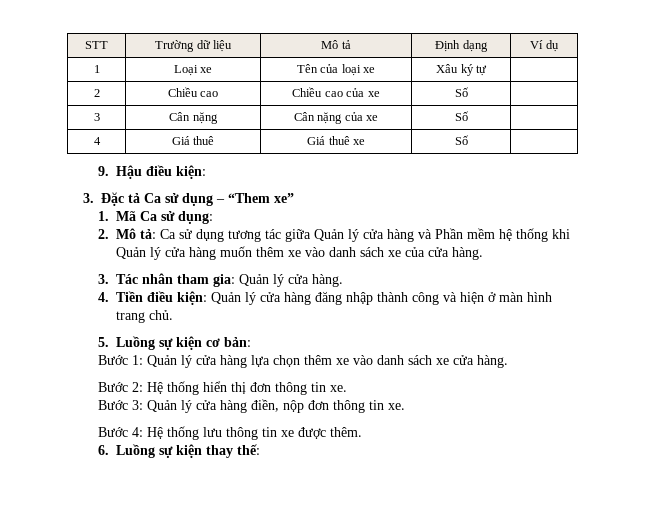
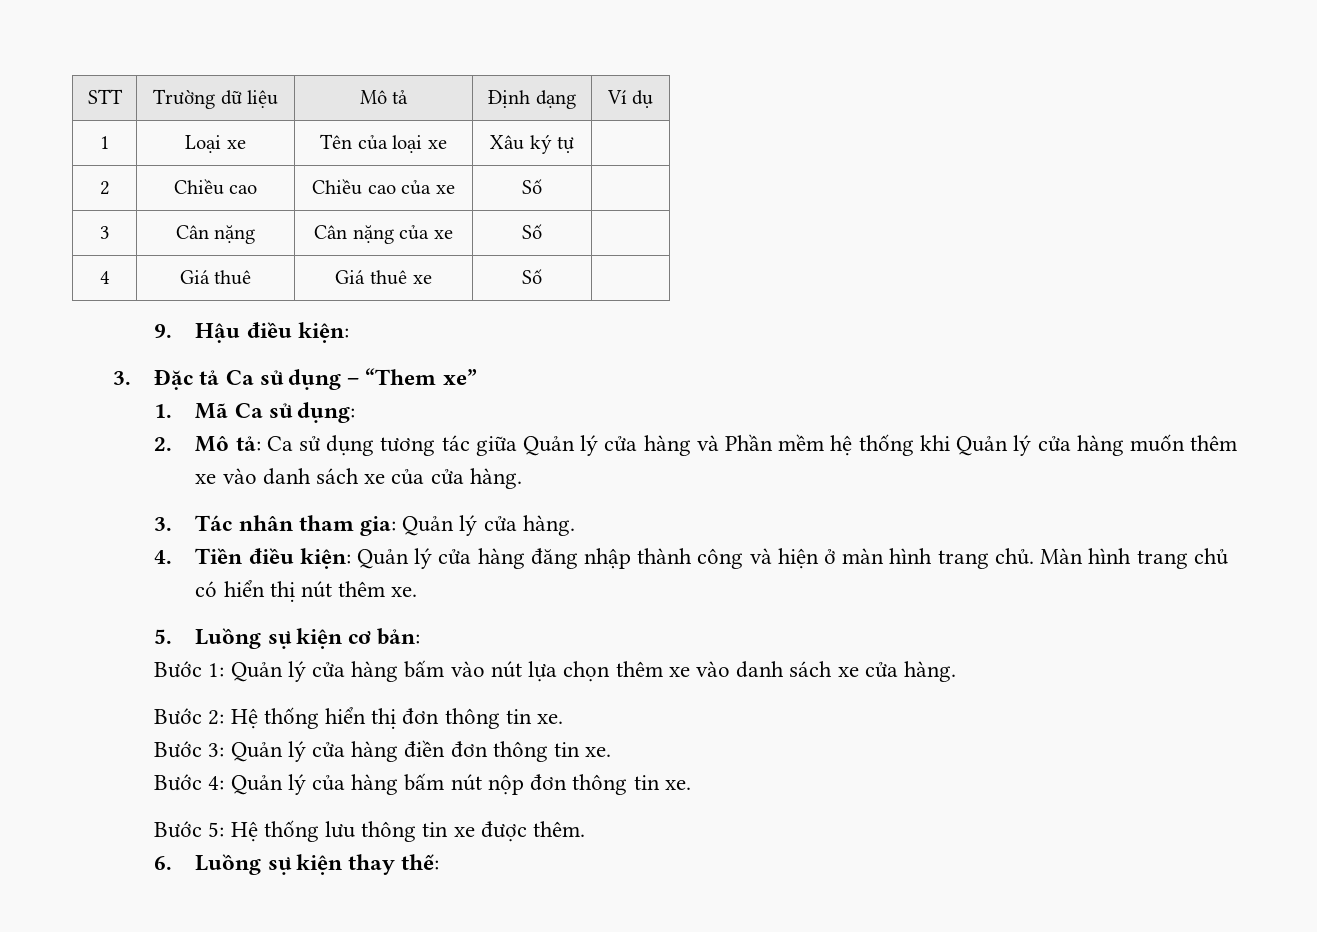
(174, 315) none -> [1040,548,1228,569] [195,580,418,602] Màn hình trang chủ có hiển thị nút thêm xe.
(248, 361) none -> [404,660,522,678] bấm vào nút
[251,399,280,412] điền, -> [404,740,612,762] [154,773,482,795] điền đơn thông tin xe. // Bước 4: Quản lý của hàng bấm nút
[132,427,144,437] 4: -> [208,822,225,837] 5:

